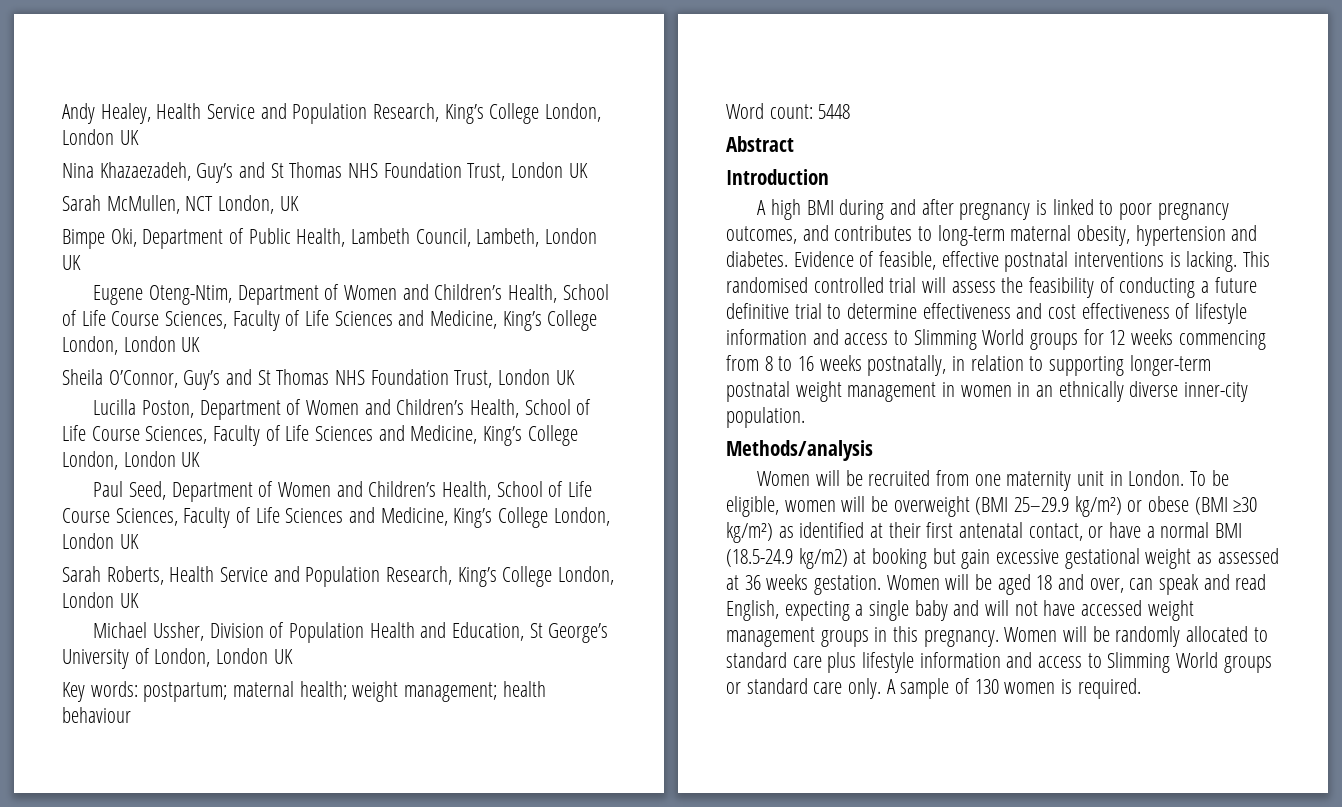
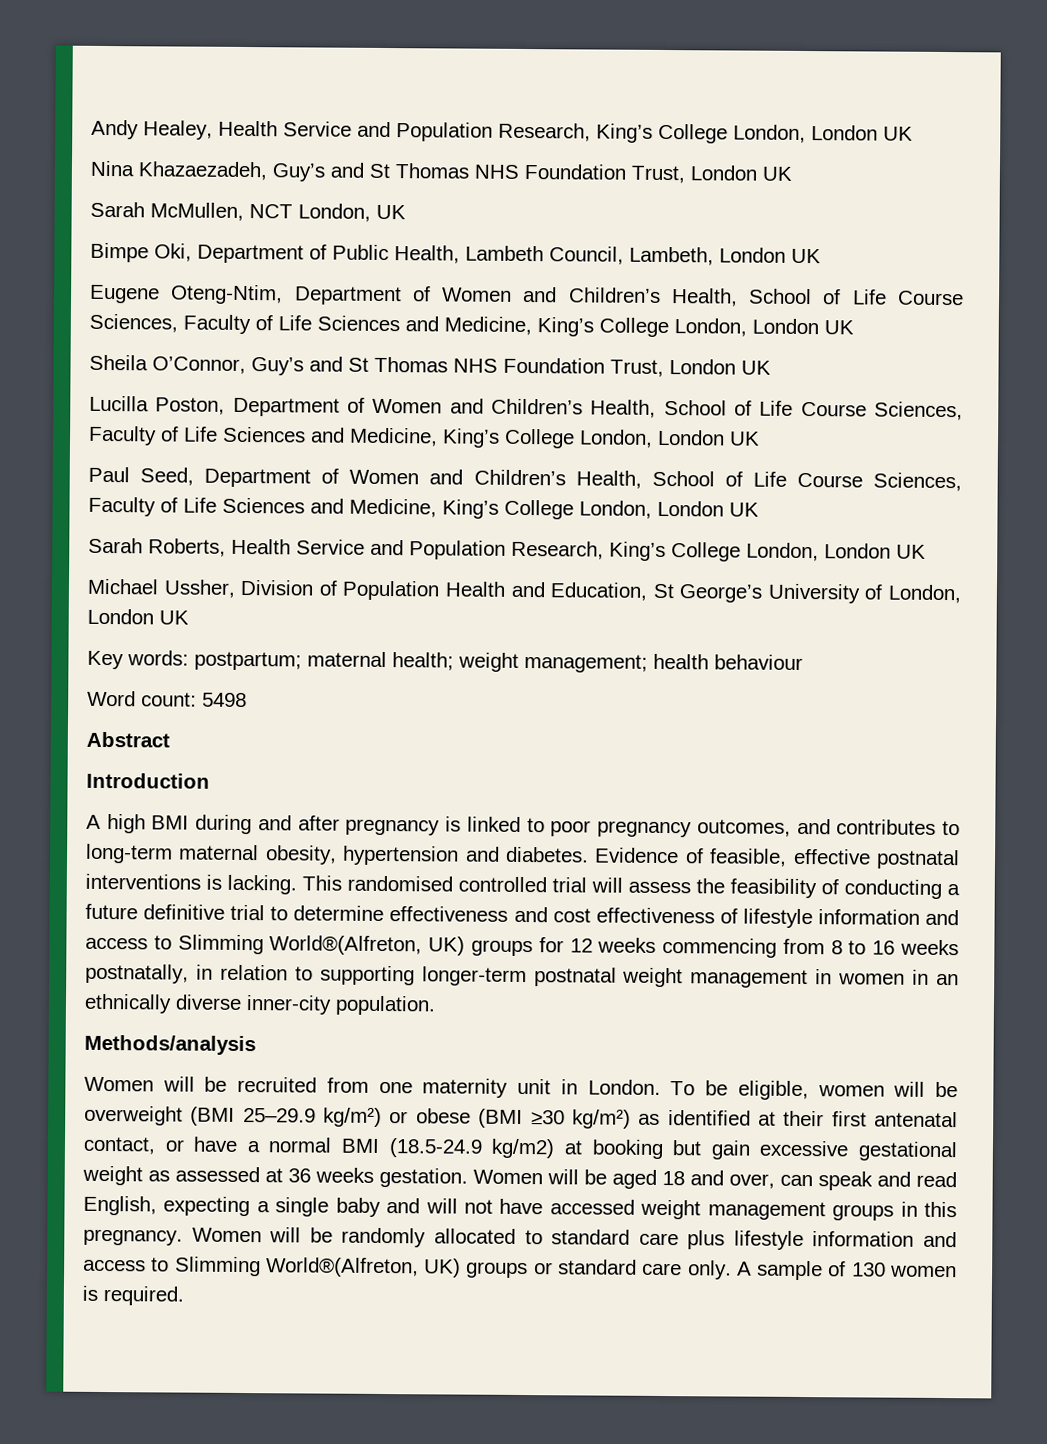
[818,104,851,119] 5448 -> [202,692,247,708] 5498
[982,329,1025,345] World -> [269,935,466,956] World®(Alfreton, UK)
[1176,652,1219,668] World -> [265,1257,462,1278] World®(Alfreton, UK)

